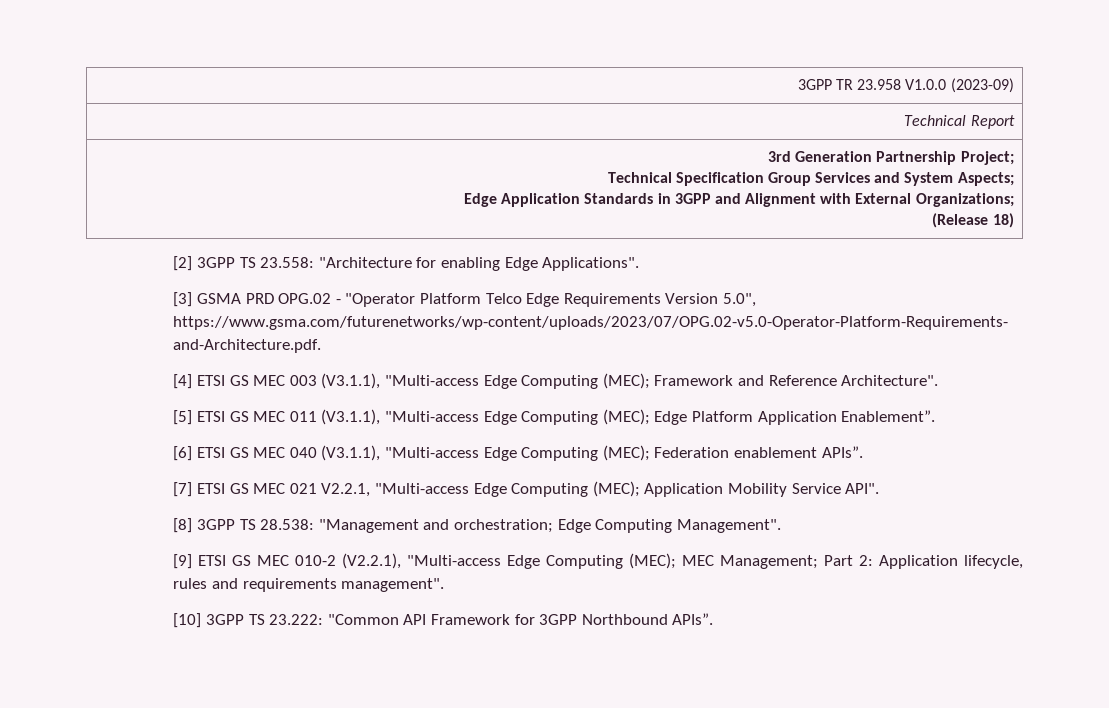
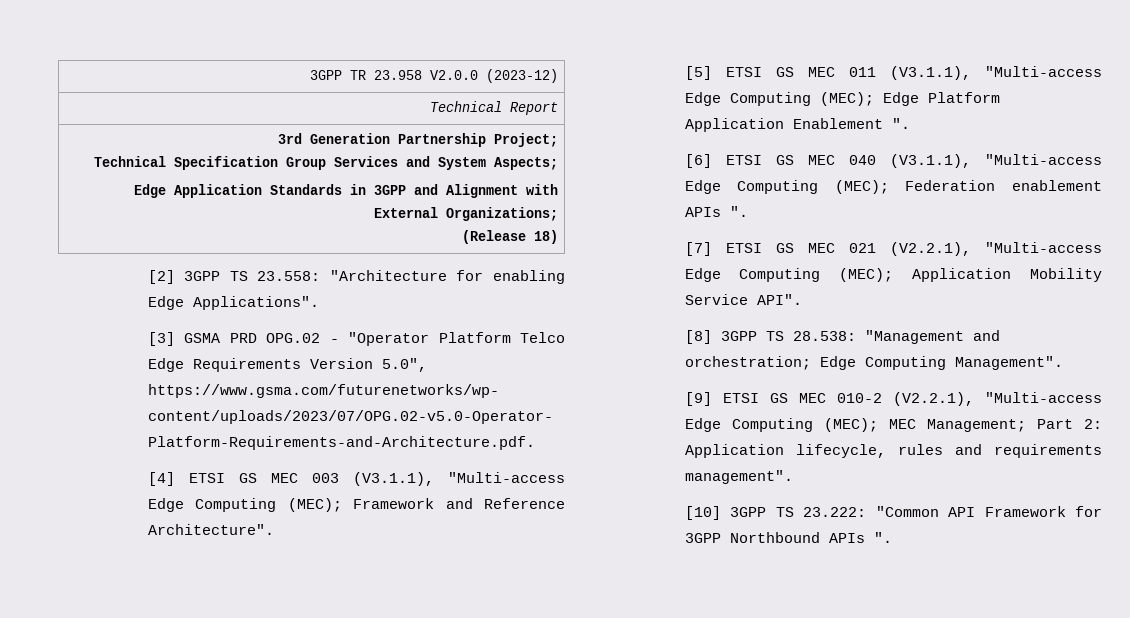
[905,78,1014,93] V1.0.0 (2023-09) -> [429,69,558,83] V2.0.0 (2023-12)
[841,410,936,422] Enablement”. -> [792,118,910,129] Enablement ".
[821,446,863,458] APIs”. -> [684,206,748,217] APIs ".
[321,483,371,497] V2.2.1, -> [889,242,971,256] (V2.2.1),
[672,613,714,625] APIs”. -> [828,532,892,543] APIs ".

